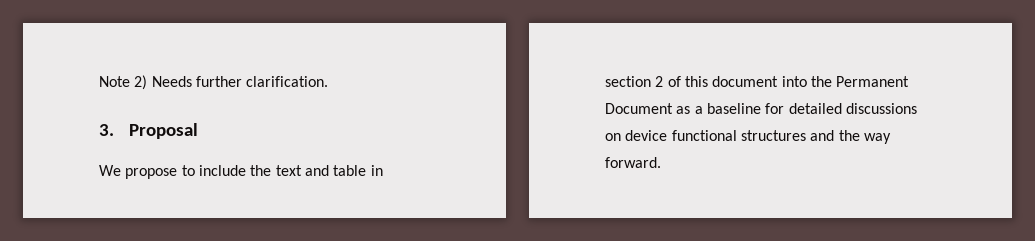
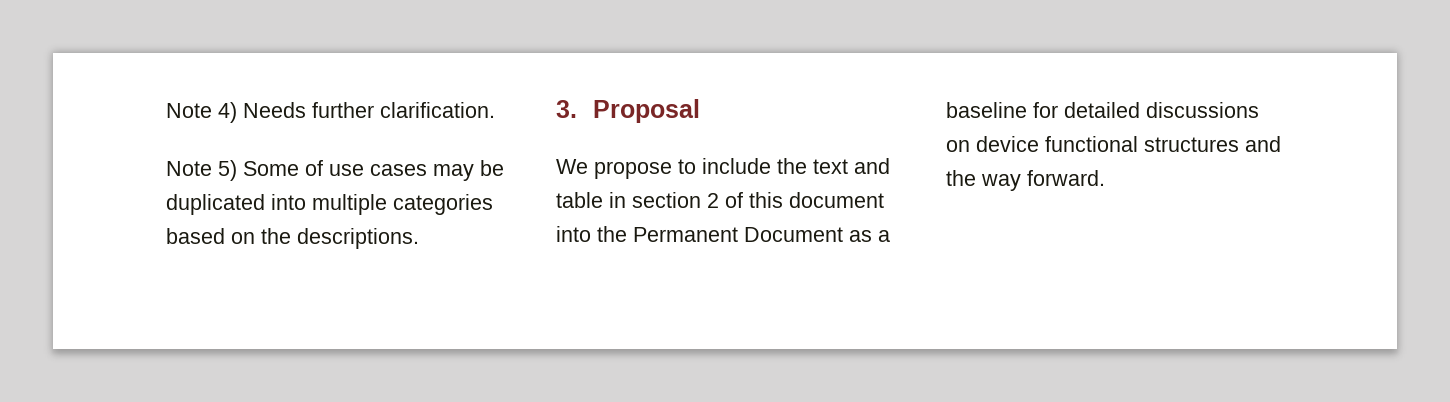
[99,75,148,90] Note 2) -> [166,102,237,123] Note 4)
(329, 81) none -> [166,160,504,181] [166,194,493,215] [166,228,419,249] // Note 5) Some of use cases may be duplicated into multiple categories based on the descriptions.

